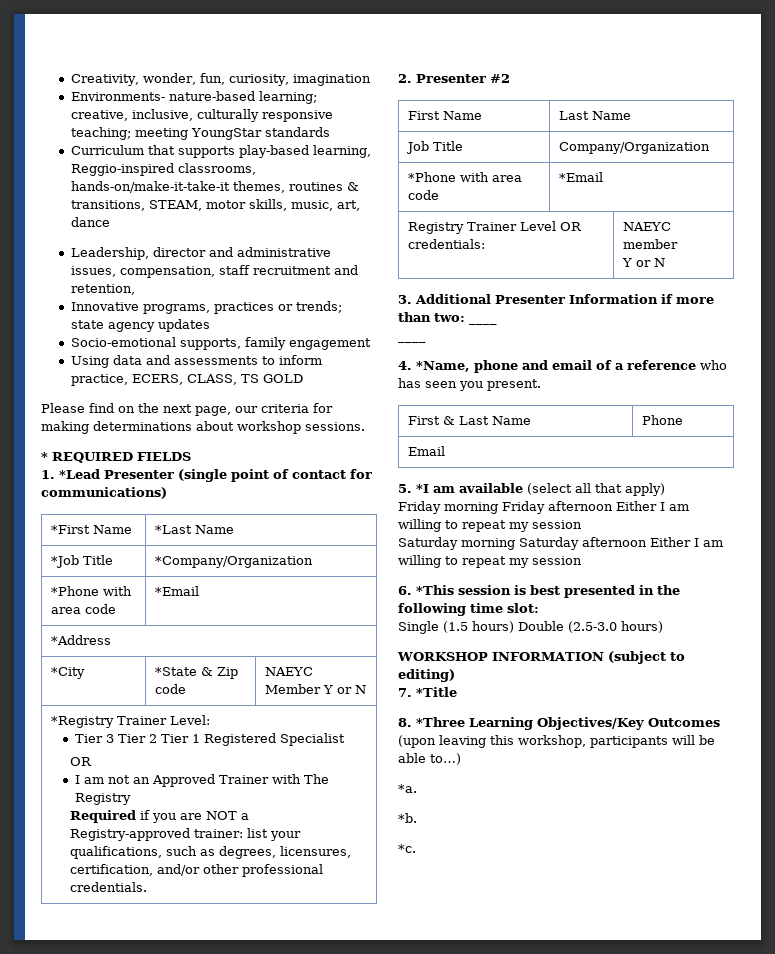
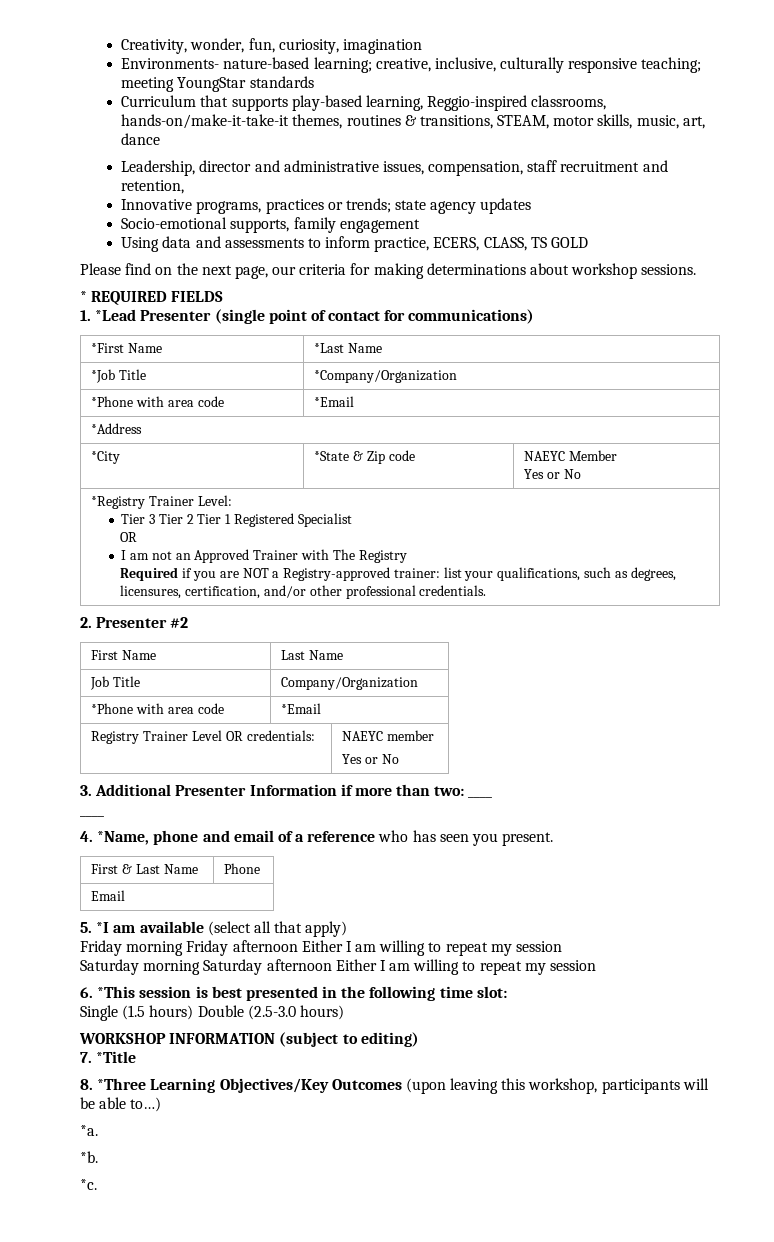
[323,685,367,694] Y or N -> [524,469,582,479] // Yes or No
[622,258,666,267] Y or N -> [342,754,400,764] Yes or No

